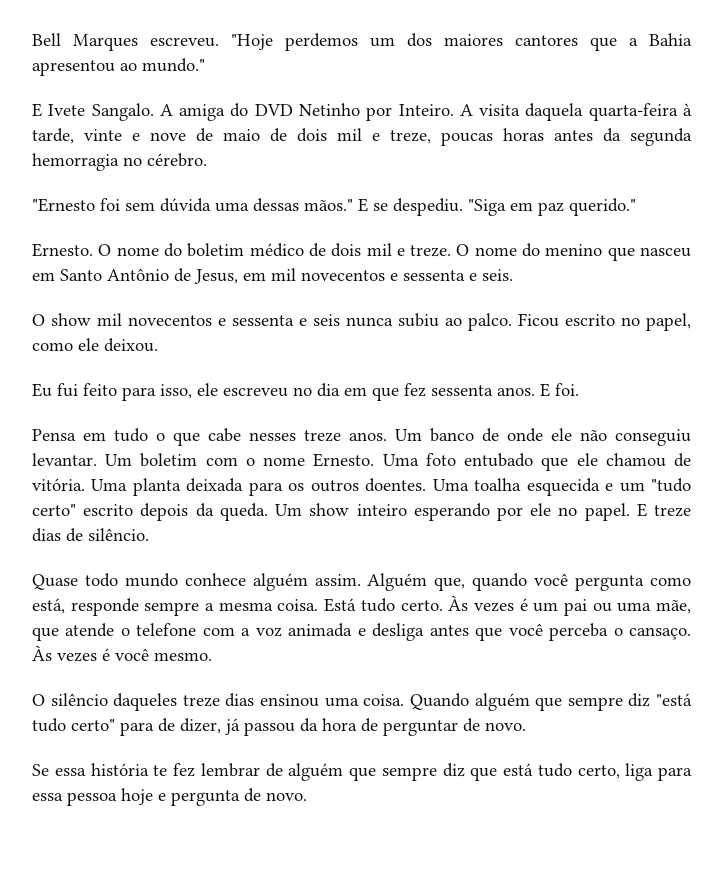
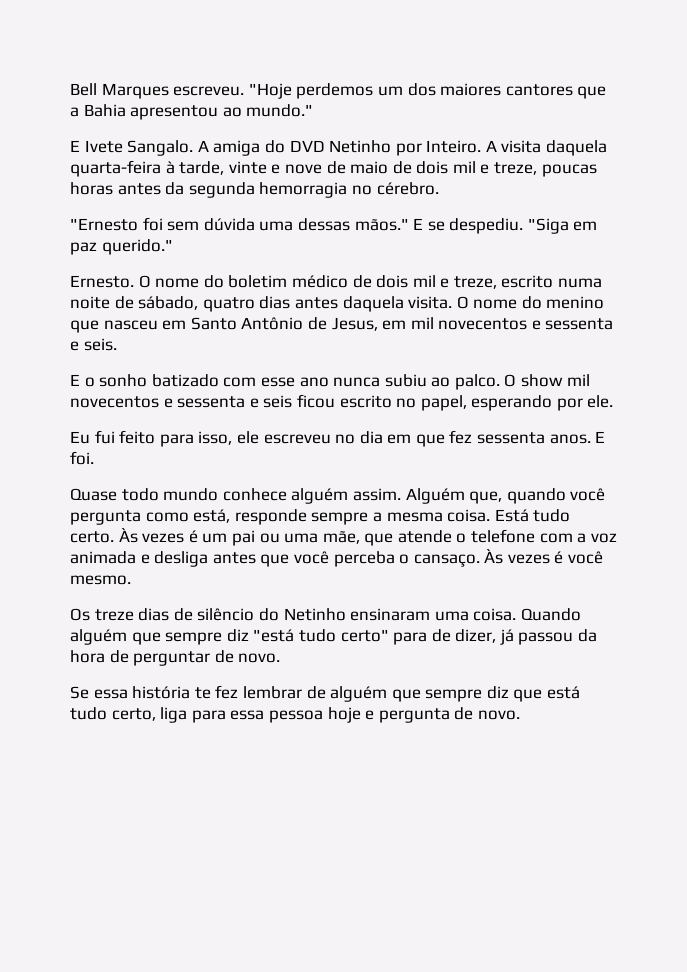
[410,245,452,257] treze. -> [453,275,603,289] [70,296,453,312] treze, escrito numa noite de sábado, quatro dias antes daquela visita.
(513, 275) none -> [70,374,500,390] E o sonho batizado com esse ano nunca subiu ao palco.
[346,313,691,331] [32,338,158,352] nunca subiu ao palco. Ficou escrito no papel, como ele deixou. -> [296,394,614,411] ficou escrito no papel, esperando por ele.
[32,428,691,446] [32,453,692,471] [32,478,691,496] [32,503,691,521] [32,528,149,542] // Pensa em tudo o que cabe nesses treze anos. Um banco de onde ele não conseguiu levantar. Um boletim com o nome Ernesto. Uma foto entubado que ele chamou de vitória. Uma planta deixada para os outros doentes. Uma toalha esquecida e um "tudo certo" escrito depois da queda. Um show inteiro esperando por ele no papel. E treze dias de silêncio. -> (94, 458) none
[32,693,320,711] O silêncio daqueles treze dias ensinou -> [70,608,431,621] Os treze dias de silêncio do Netinho ensinaram

